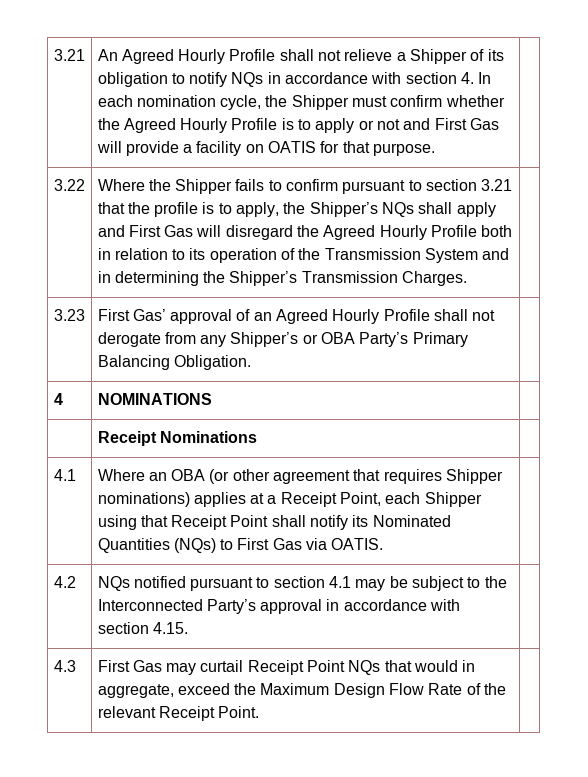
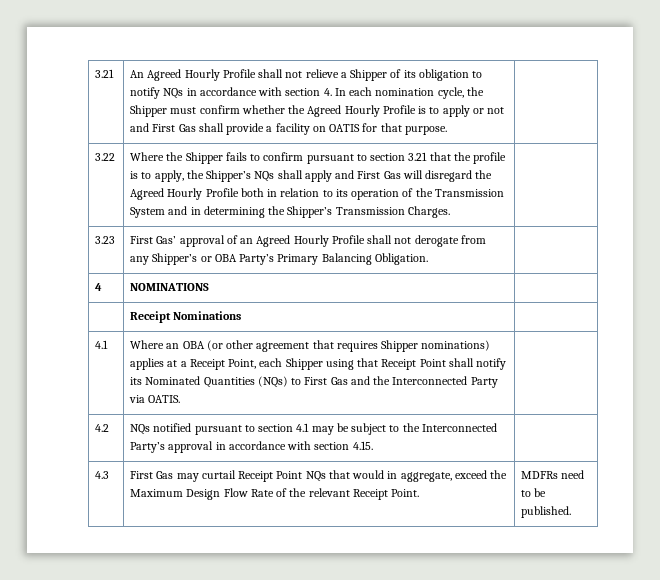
[96,141,122,153] will -> [198,123,224,132] shall
(302, 544) none -> [350,376,498,388] and the Interconnected Party
(260, 712) none -> [521,470,585,479] [521,488,547,497] [521,506,572,518] MDFRs need to be published.

